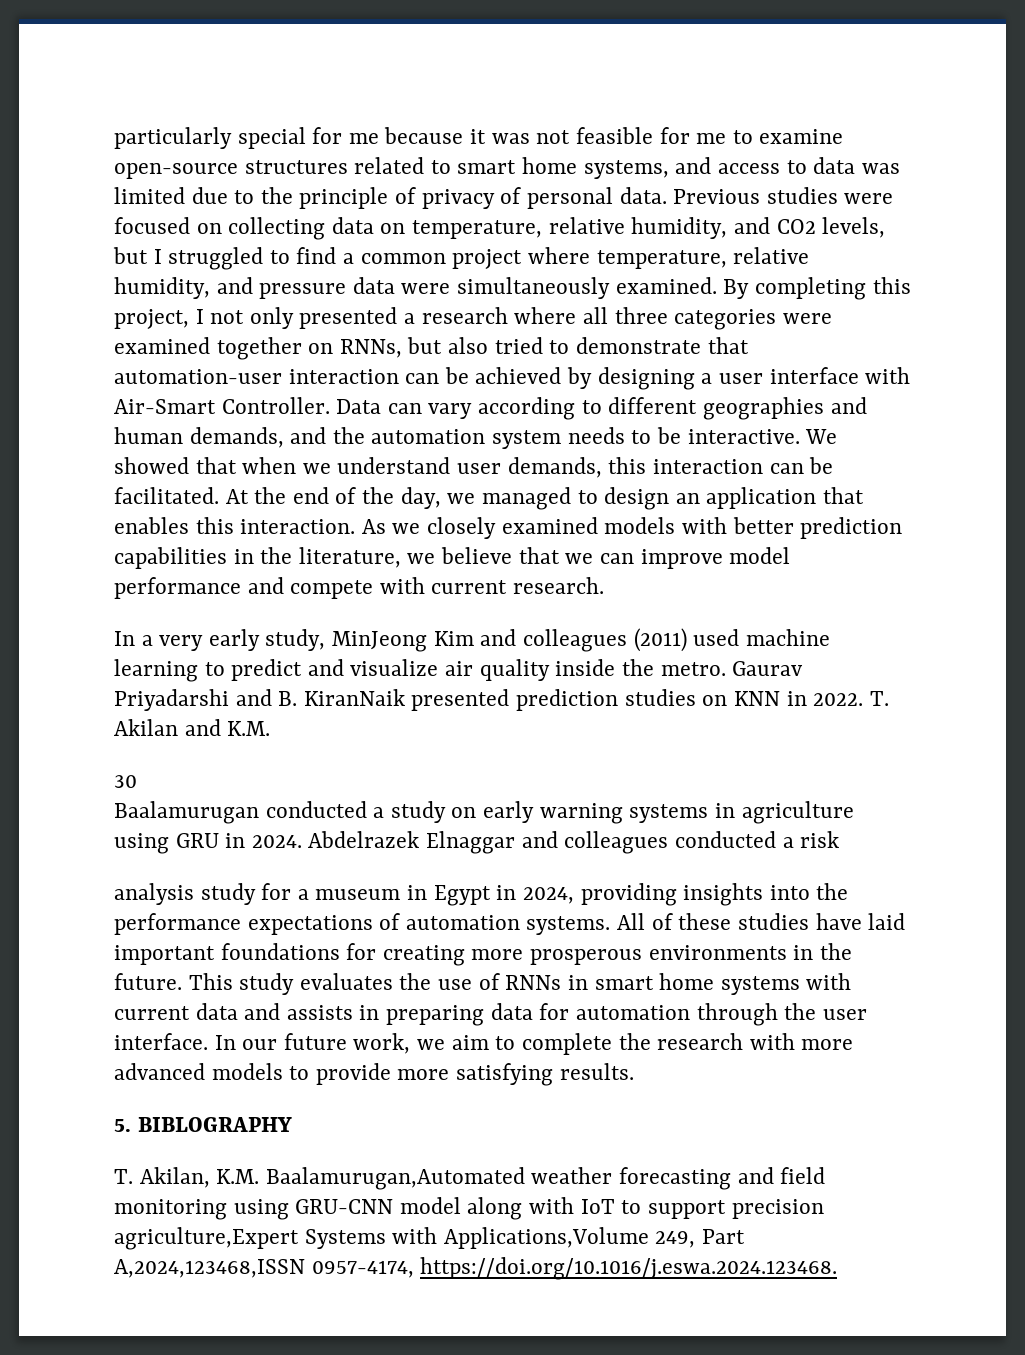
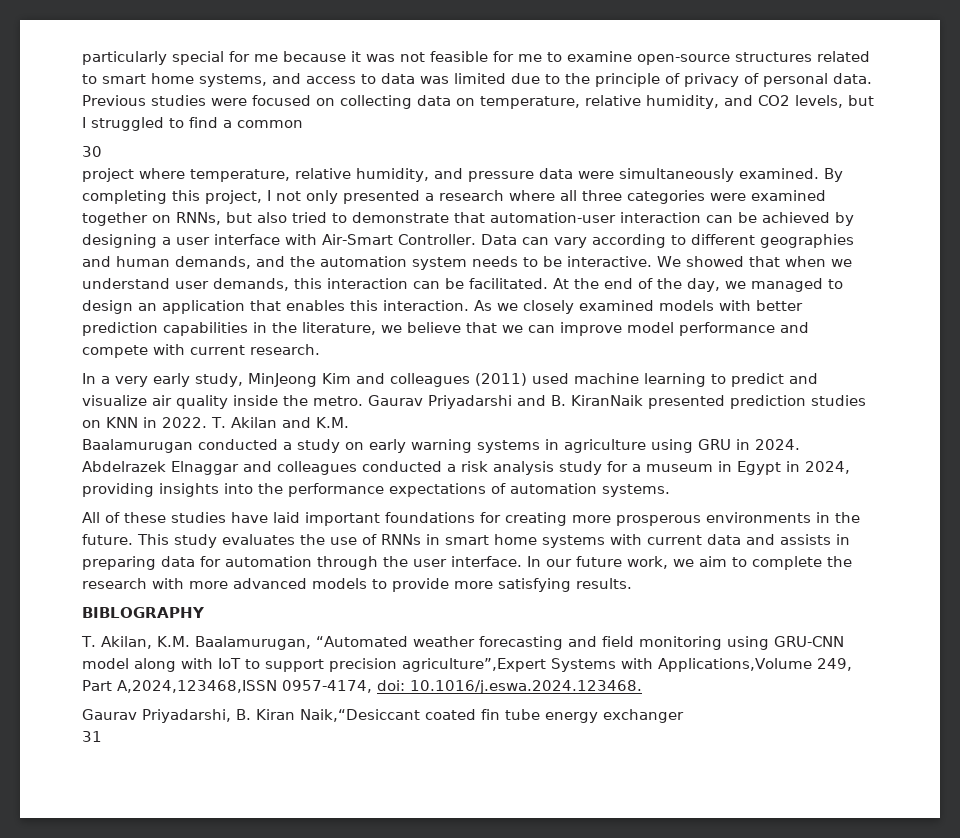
(446, 258) none -> [82,146,102,157] // 30 //
[114,775,137,788] // 30 -> (349, 422) none
(840, 839) // -> (488, 466) none
(611, 925) none -> (670, 490) //
[114,1119,131,1132] 5. -> (632, 583) none
[265,1167,525,1190] Baalamurugan,Automated -> [194,636,408,650] Baalamurugan, “Automated
[114,1227,299,1250] agriculture,Expert -> [402,658,546,672] agriculture”,Expert
[420,1257,838,1280] https://doi.org/10.1016/j.eswa.2024.123468. -> [377,680,642,694] [82,709,684,723] [82,731,102,742] doi: 10.1016/j.eswa.2024.123468. // Gaurav Priyadarshi, B. Kiran Naik,“Desiccant coated fin tube energy exchanger // 31

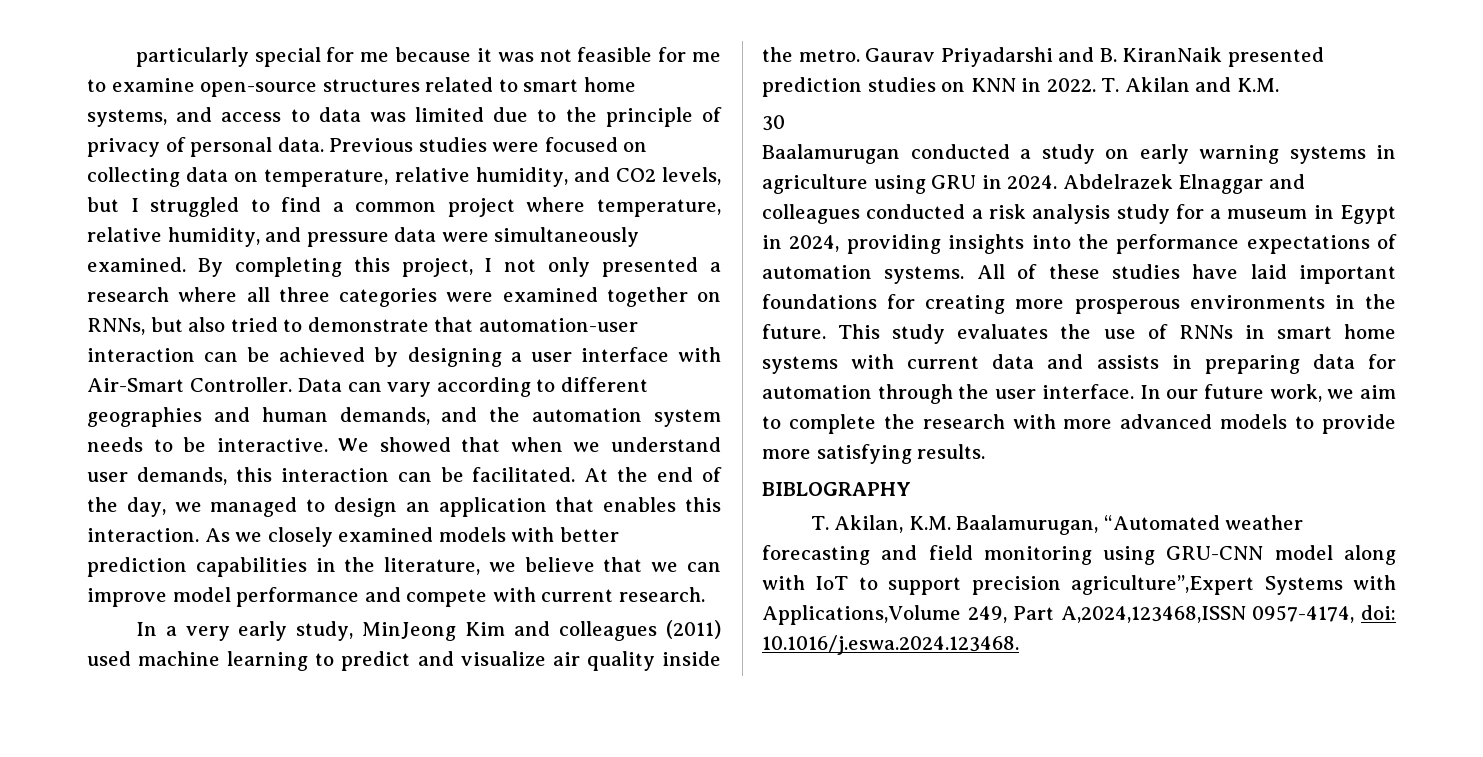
[82,146,102,157] // 30 // -> (437, 207) none
(349, 422) none -> [762,115,785,131] // 30
(670, 490) // -> (965, 275) none
[82,709,684,723] [82,731,102,742] // Gaurav Priyadarshi, B. Kiran Naik,“Desiccant coated fin tube energy exchanger // 31 -> (1019, 645) none

